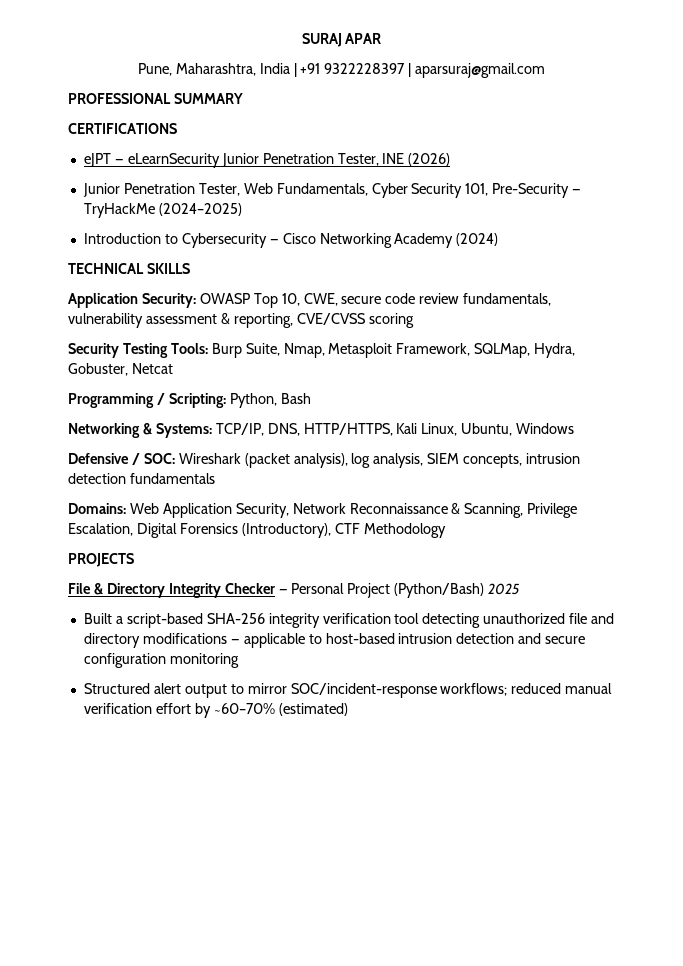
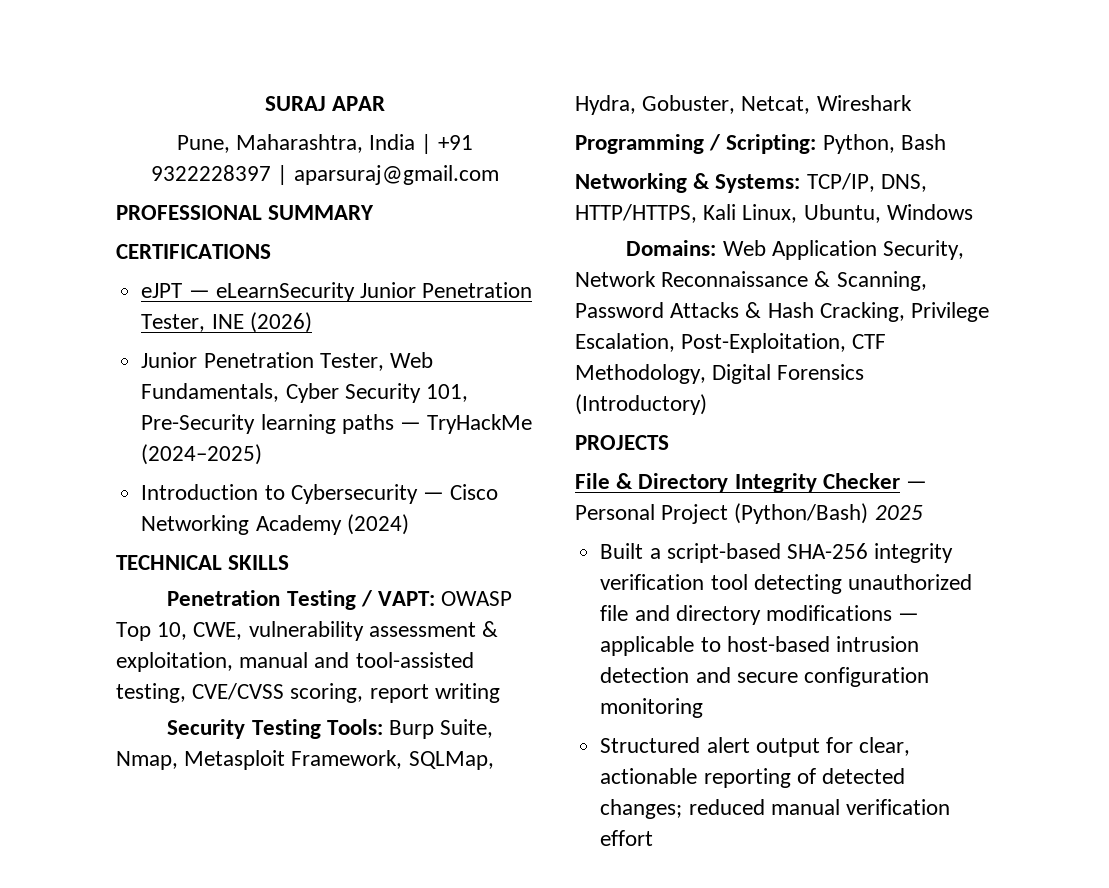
(570, 190) none -> [260,414,394,434] learning paths
[68,293,552,308] [68,313,414,328] Application Security: OWASP Top 10, CWE, secure code review fundamentals, vulnerability assessment & reporting, CVE/CVSS scoring -> [167,590,513,610] [116,621,499,641] [116,652,474,672] [116,683,500,703] Penetration Testing / VAPT: OWASP Top 10, CWE, vulnerability assessment & exploitation, manual and tool-assisted testing, CVE/CVSS scoring, report writing
[131,363,173,374] Netcat -> [741,95,912,114] Netcat, Wireshark
[68,453,581,468] [68,473,215,484] // Defensive / SOC: Wireshark (packet analysis), log analysis, SIEM concepts, intrusion detection fundamentals -> (973, 212) none
[527,503,578,518] [68,523,446,538] Privilege Escalation, Digital Forensics (Introductory), CTF Methodology -> [575,302,990,322] [575,333,887,353] [575,364,865,384] [575,394,707,415] Password Attacks & Hash Cracking, Privilege Escalation, Post-Exploitation, CTF Methodology, Digital Forensics (Introductory)
[230,683,508,698] to mirror SOC/incident-response workflows; -> [825,737,911,756] [600,768,905,788] [600,799,683,819] for clear, actionable reporting of detected changes;
[194,703,348,718] by ~60–70% (estimated) -> (654, 838) none

